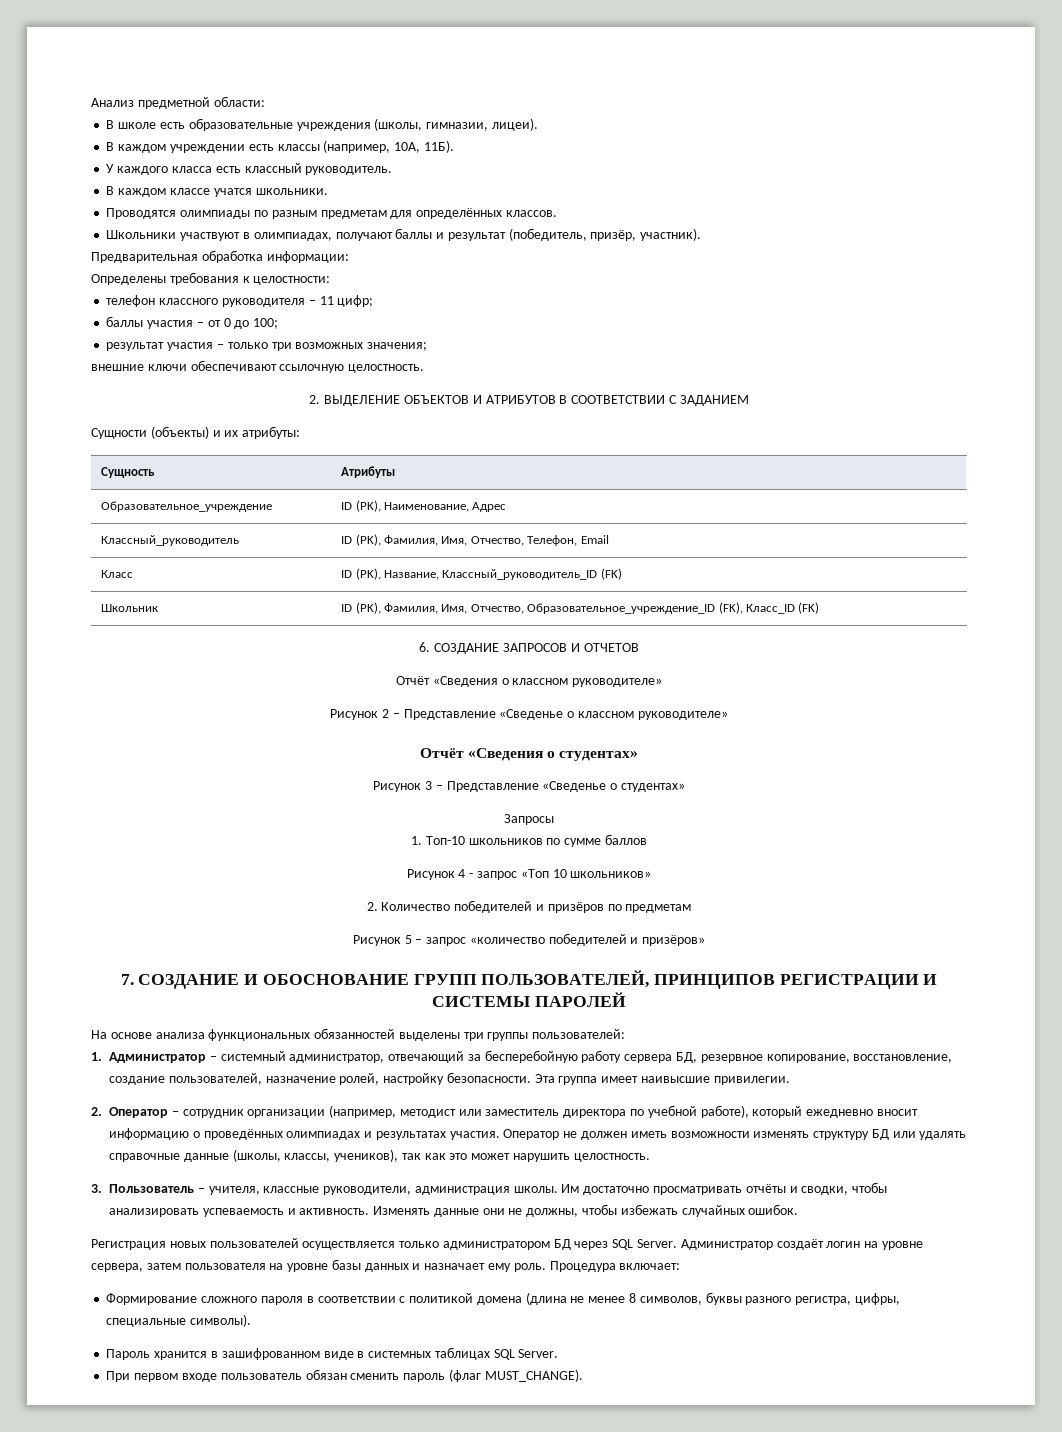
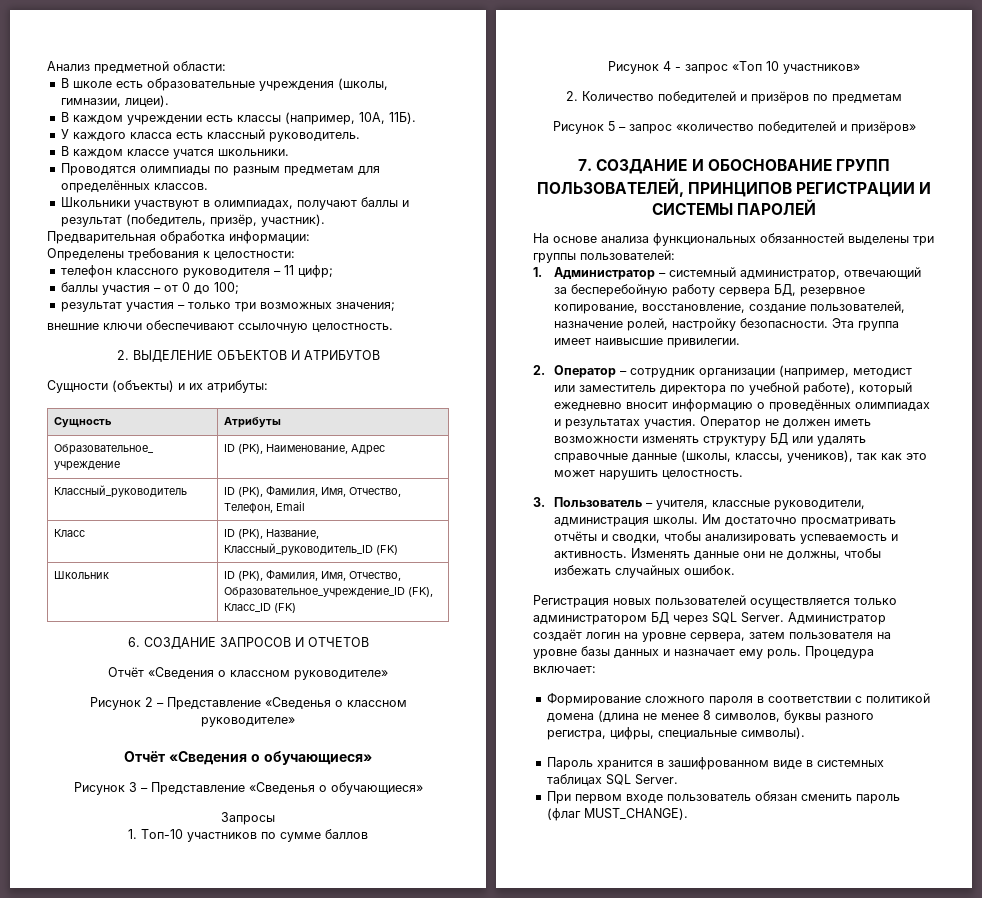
[559,395,749,406] В СООТВЕТСТВИИ С ЗАДАНИЕМ -> (380, 355) none
[499,709,564,720] «Сведенье -> [264,697,331,709] «Сведенья
[559,751,639,761] студентах» -> [263,751,372,765] обучающиеся»
[542,781,685,792] «Сведенье о студентах» -> [248,782,423,795] «Сведенья о обучающиеся»
[468,838,543,845] школьников -> [187,832,257,842] участников
[570,871,652,878] школьников» -> [783,64,860,74] участников»

